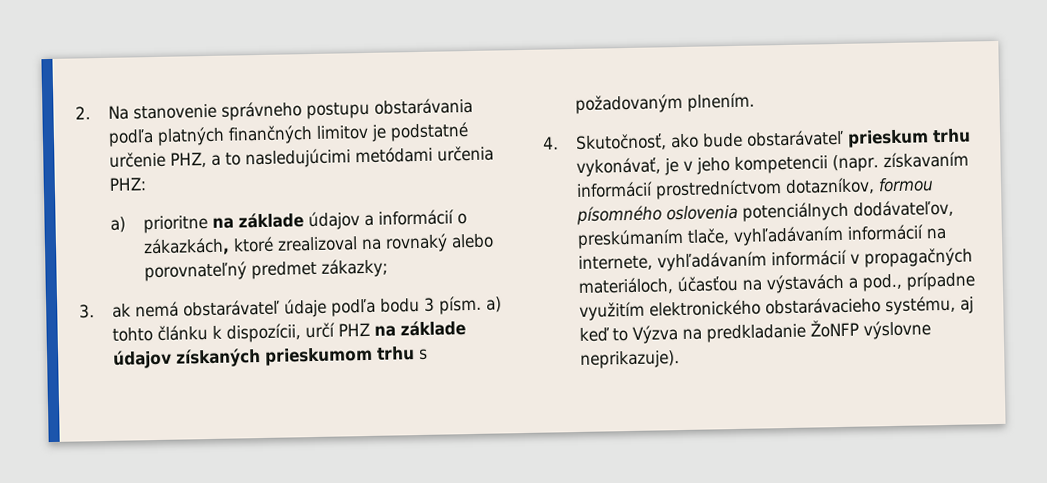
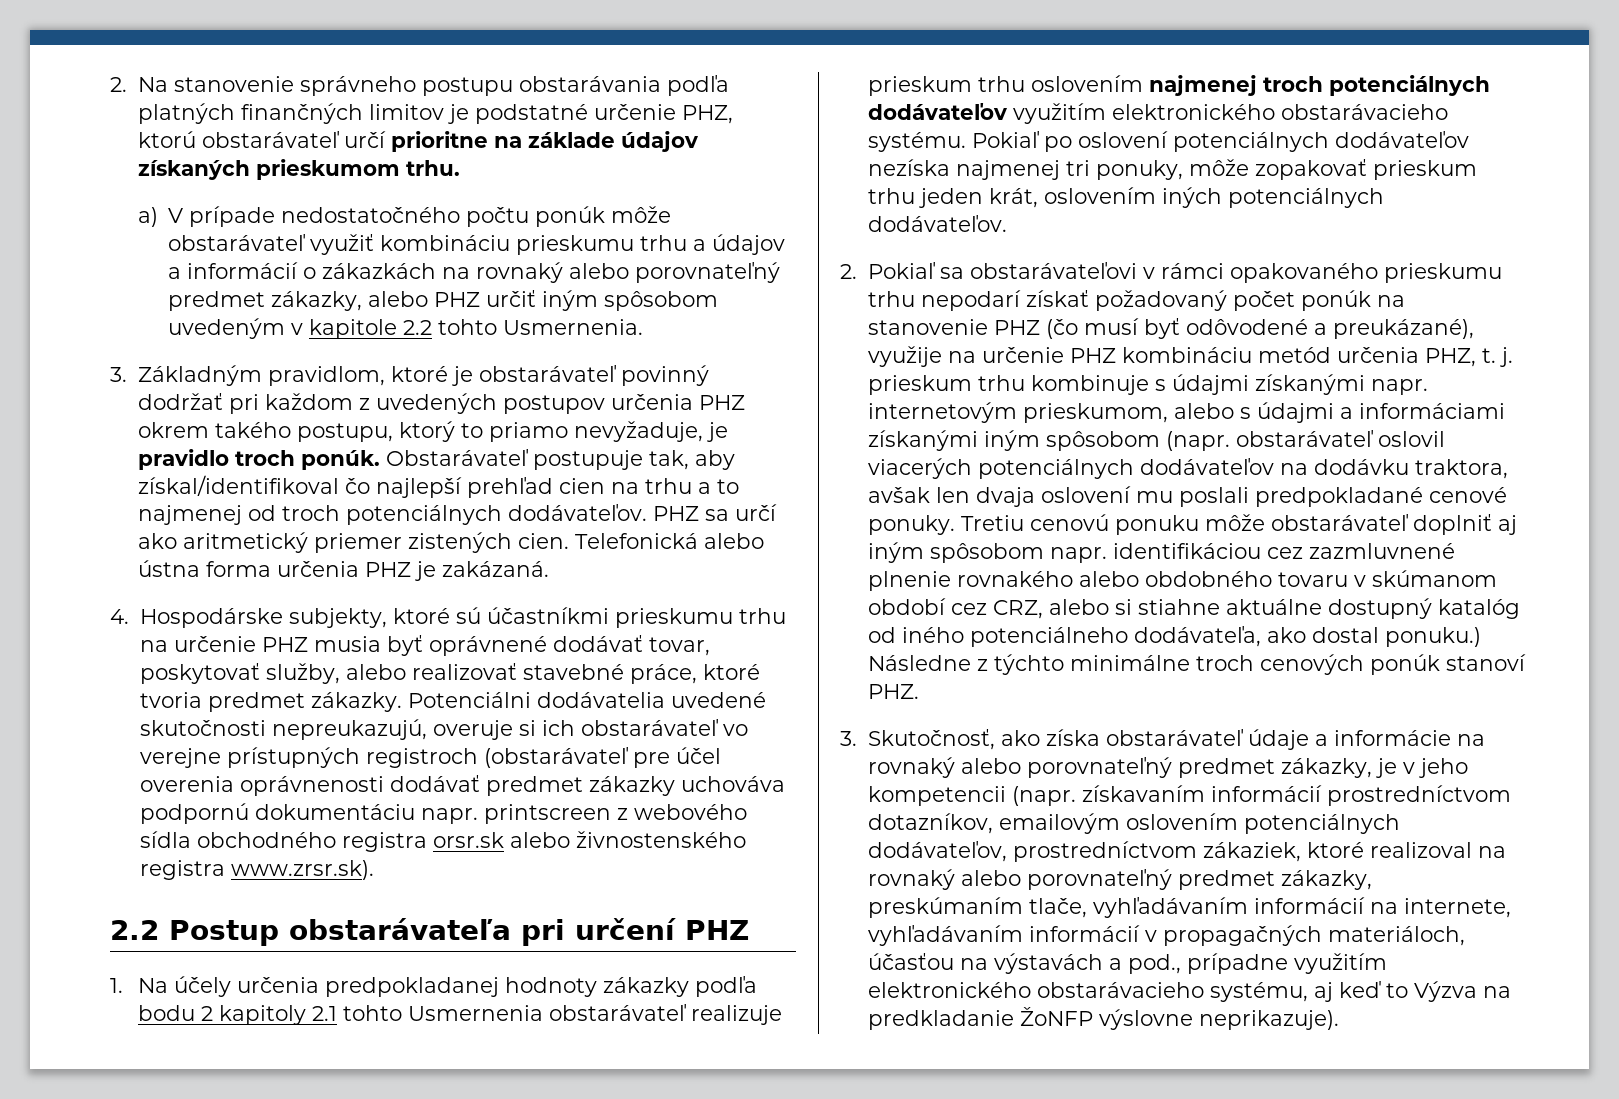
[210,145,494,169] [108,177,146,191] [109,209,467,234] [142,233,494,257] [143,258,388,282] [79,295,502,319] [111,320,466,343] [112,346,428,369] [574,92,755,115] [543,128,971,151] [575,157,661,177] a to nasledujúcimi metódami určenia PHZ: // a) prioritne na základe údajov a informácií o zákazkách, ktoré zrealizoval na rovnaký alebo porovnateľný predmet zákazky; // 3. ak nemá obstarávateľ údaje podľa bodu 3 písm. a) tohto článku k dispozícii, určí PHZ na základe údajov získaných prieskumom trhu s požadovaným plnením. // 4. Skutočnosť, ako bude obstarávateľ prieskum trhu vykonávať, -> [137,131,699,152] [137,159,460,180] [137,206,672,227] [168,234,786,255] [168,262,781,283] [168,290,719,311] [168,318,644,339] [110,365,709,386] [137,393,745,414] [137,421,728,442] [137,449,735,470] [137,475,739,498] [137,504,777,525] [137,532,764,553] [137,560,549,581] [110,607,786,628] [139,635,710,656] [139,663,760,684] [139,692,766,712] [139,719,748,740] [139,747,721,768] [139,775,785,796] [139,803,747,824] [139,831,746,852] [139,860,374,880] [110,918,749,946] [110,976,757,997] [137,1004,782,1025] [867,75,1490,96] [867,103,1448,124] [867,131,1469,152] [867,159,1477,180] [867,187,1384,208] [867,215,1007,232] [840,262,1502,283] [867,290,1405,311] [867,318,1474,339] [867,346,1513,367] [867,374,1428,395] [867,402,1505,423] [867,430,1445,451] [867,458,1508,479] [867,486,1507,507] [867,514,1517,535] [867,542,1455,563] [867,570,1497,591] [867,598,1520,619] [867,626,1481,647] [867,654,1526,675] [867,684,919,699] [840,729,1485,750] [867,757,1372,778] ktorú obstarávateľ určí prioritne na základe údajov získaných prieskumom trhu. // a) V prípade nedostatočného počtu ponúk môže obstarávateľ využiť kombináciu prieskumu trhu a údajov a informácií o zákazkách na rovnaký alebo porovnateľný predmet zákazky, alebo PHZ určiť iným spôsobom uvedeným v kapitole 2.2 tohto Usmernenia. // 3. Základným pravidlom, ktoré je obstarávateľ povinný dodržať pri každom z uvedených postupov určenia PHZ okrem takého postupu, ktorý to priamo nevyžaduje, je pravidlo troch ponúk. Obstarávateľ postupuje tak, aby získal/identifikoval čo najlepší prehľad cien na trhu a to najmenej od troch potenciálnych dodávateľov. PHZ sa určí ako aritmetický priemer zistených cien. Telefonická alebo ústna forma určenia PHZ je zakázaná. // 4. Hospodárske subjekty, ktoré sú účastníkmi prieskumu trhu na určenie PHZ musia byť oprávnené dodávať tovar, poskytovať služby, alebo realizovať stavebné práce, ktoré tvoria predmet zákazky. Potenciálni dodávatelia uvedené skutočnosti nepreukazujú, overuje si ich obstarávateľ vo verejne prístupných registroch (obstarávateľ pre účel overenia oprávnenosti dodávať predmet zákazky uchováva podpornú dokumentáciu napr. printscreen z webového sídla obchodného registra orsr.sk alebo živnostenského registra www.zrsr.sk). // 2.2 Postup obstarávateľa pri určení PHZ // 1. Na účely určenia predpokladanej hodnoty zákazky podľa bodu 2 kapitoly 2.1 tohto Usmernenia obstarávateľ realizuje prieskum trhu oslovením najmenej troch potenciálnych dodávateľov využitím elektronického obstarávacieho systému. Pokiaľ po oslovení potenciálnych dodávateľov nezíska najmenej tri ponuky, môže zopakovať prieskum trhu jeden krát, oslovením iných potenciálnych dodávateľov. // 2. Pokiaľ sa obstarávateľovi v rámci opakovaného prieskumu trhu nepodarí získať požadovaný počet ponúk na stanovenie PHZ (čo musí byť odôvodené a preukázané), využije na určenie PHZ kombináciu metód určenia PHZ, t. j. prieskum trhu kombinuje s údajmi získanými napr. internetovým prieskumom, alebo s údajmi a informáciami získanými iným spôsobom (napr. obstarávateľ oslovil viacerých potenciálnych dodávateľov na dodávku traktora, avšak len dvaja oslovení mu poslali predpokladané cenové ponuky. Tretiu cenovú ponuku môže obstarávateľ doplniť aj iným spôsobom napr. identifikáciou cez zazmluvnené plnenie rovnakého alebo obdobného tovaru v skúmanom období cez CRZ, alebo si stiahne aktuálne dostupný katalóg od iného potenciálneho dodávateľa, ako dostal ponuku.) Následne z týchto minimálne troch cenových ponúk stanoví PHZ. // 3. Skutočnosť, ako získa obstarávateľ údaje a informácie na rovnaký alebo porovnateľný predmet zákazky,
[877,177,934,193] [575,199,954,226] formou písomného oslovenia potenciálnych dodávateľov, -> [998,813,1400,834] [867,841,1506,862] [867,869,1372,890] emailovým oslovením potenciálnych dodávateľov, prostredníctvom zákaziek, ktoré realizoval na rovnaký alebo porovnateľný predmet zákazky,

